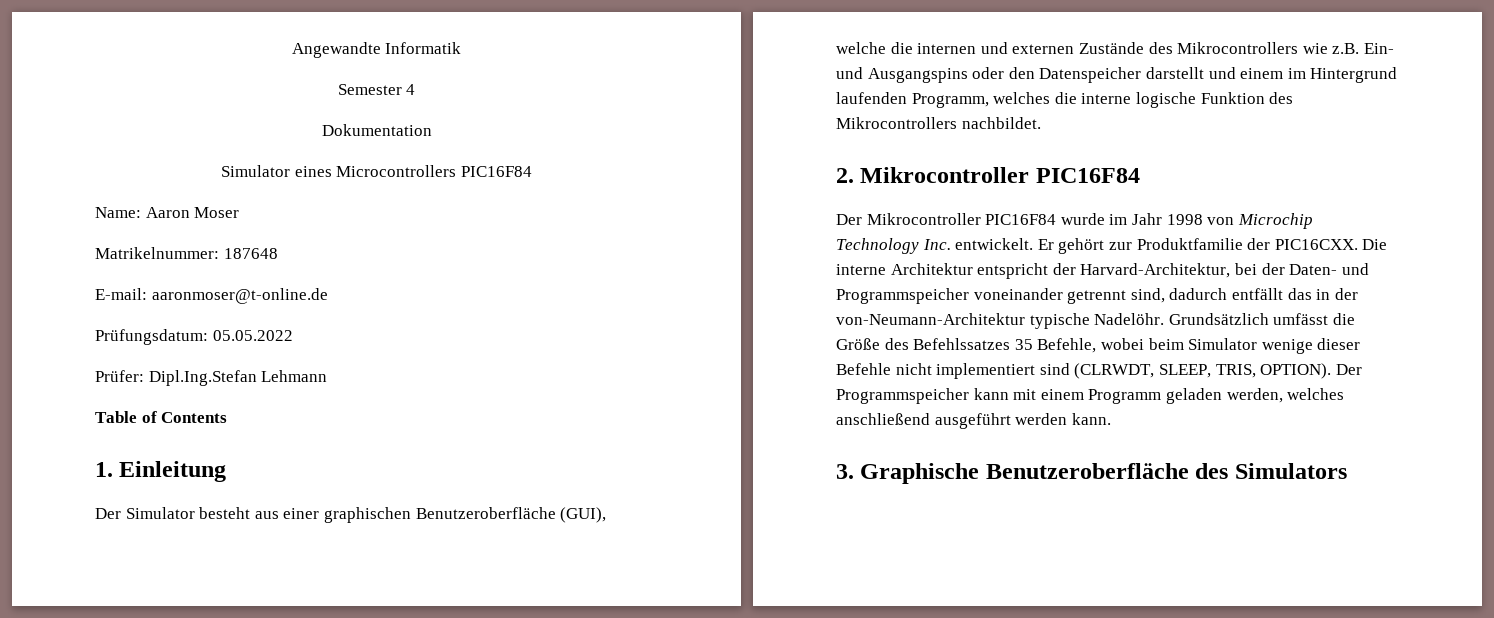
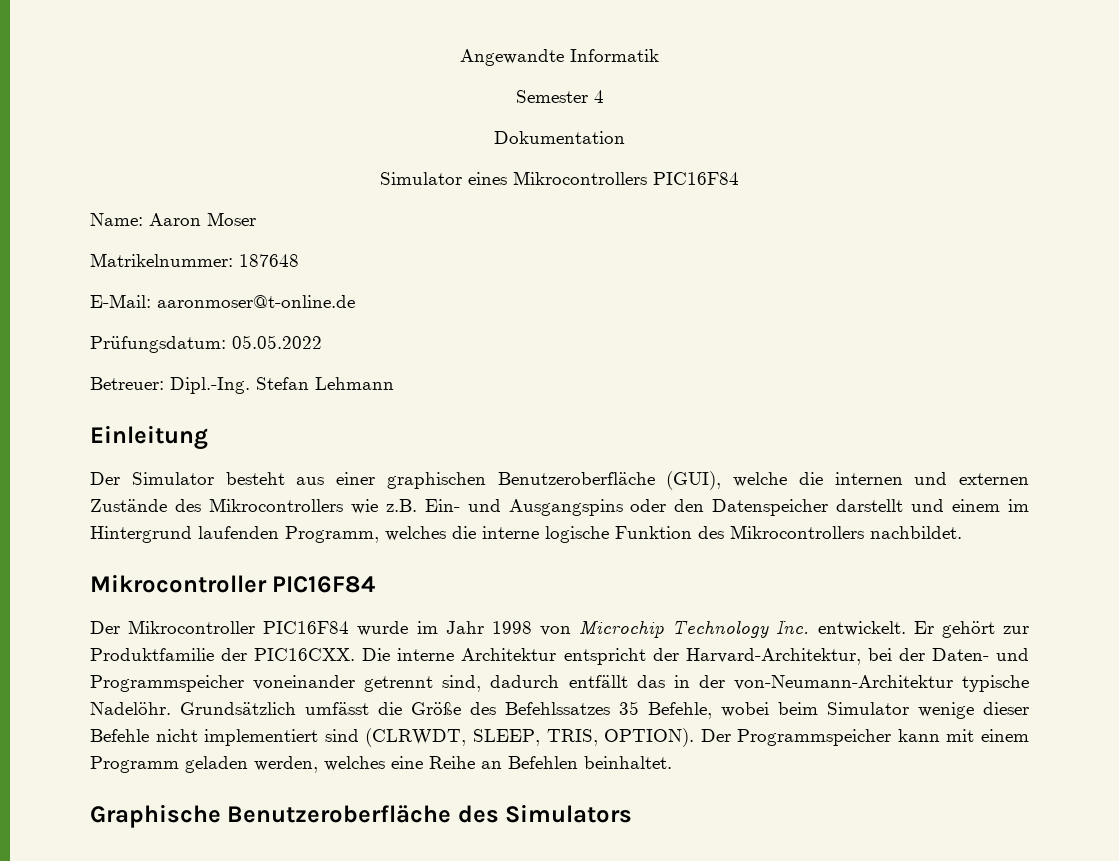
[336,165,457,177] Microcontrollers -> [513,171,647,185] Mikrocontrollers
[95,288,147,300] E-mail: -> [90,294,151,308] E-Mail:
[95,370,328,386] [95,411,228,423] [95,462,113,477] Prüfer: Dipl.Ing.Stefan Lehmann // Table of Contents // 1. -> [90,377,394,394] Betreuer: Dipl.-Ing. Stefan Lehmann //
[836,168,854,183] 2. -> (962, 532) none
[836,413,1111,429] [836,464,854,479] anschließend ausgeführt werden kann. // 3. -> [391,756,672,769] eine Reihe an Befehlen beinhaltet. //

